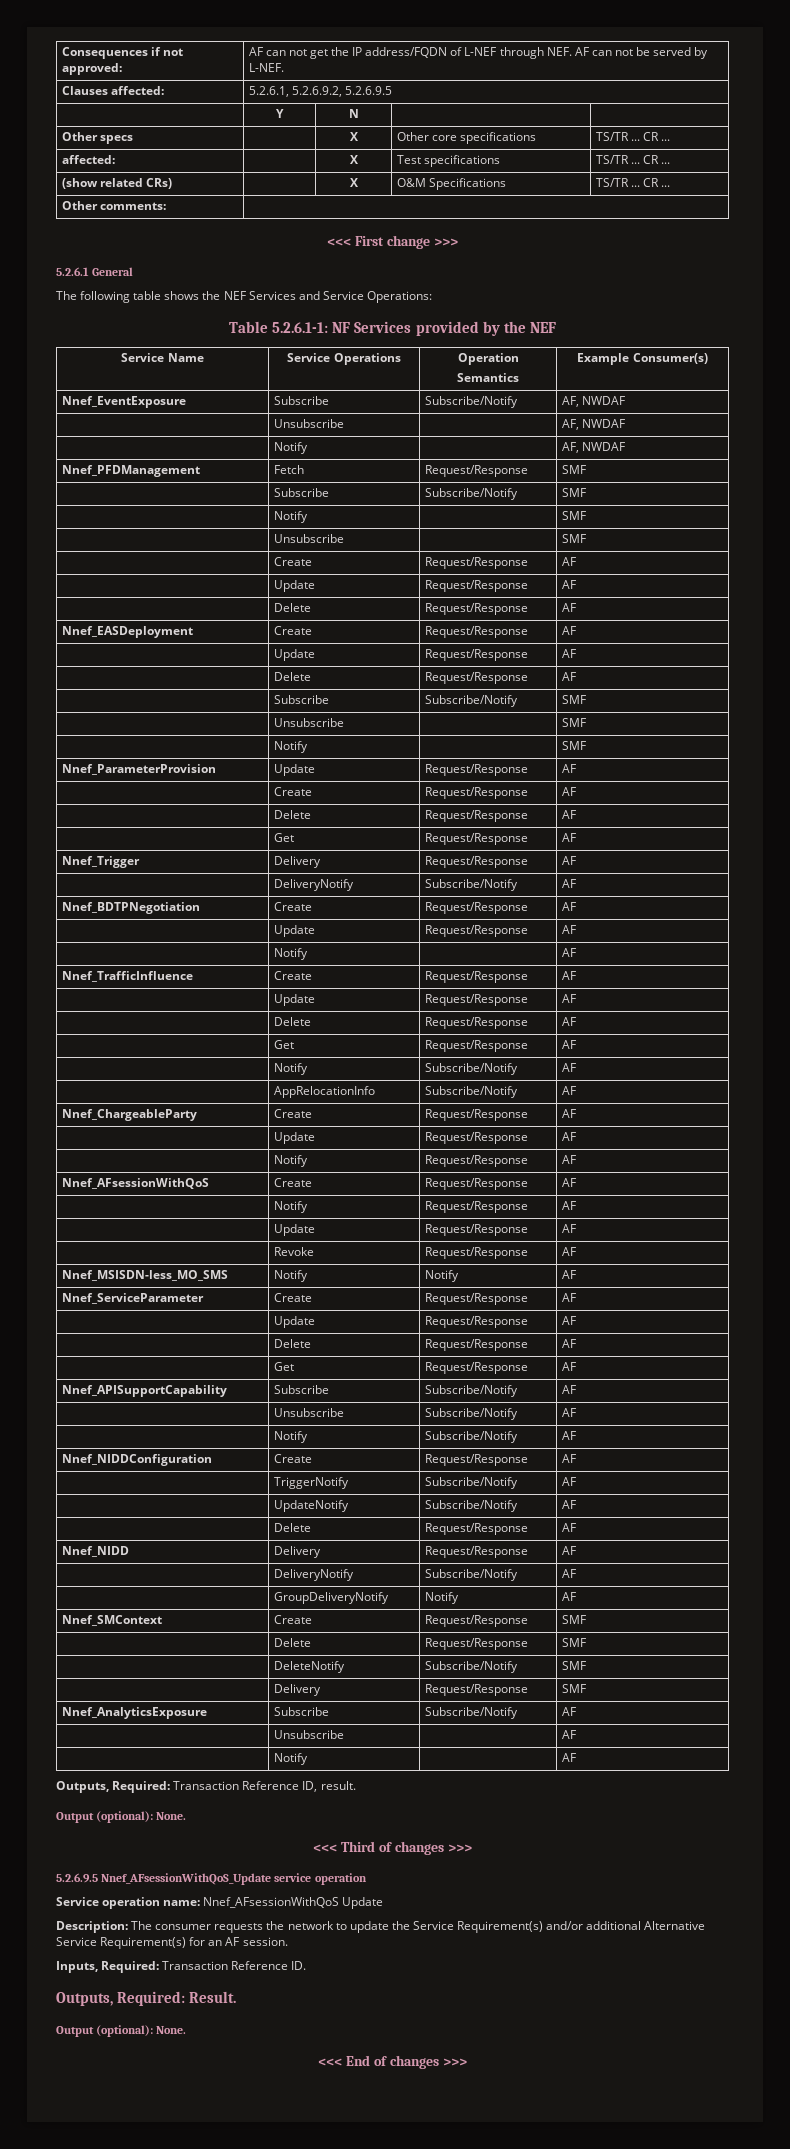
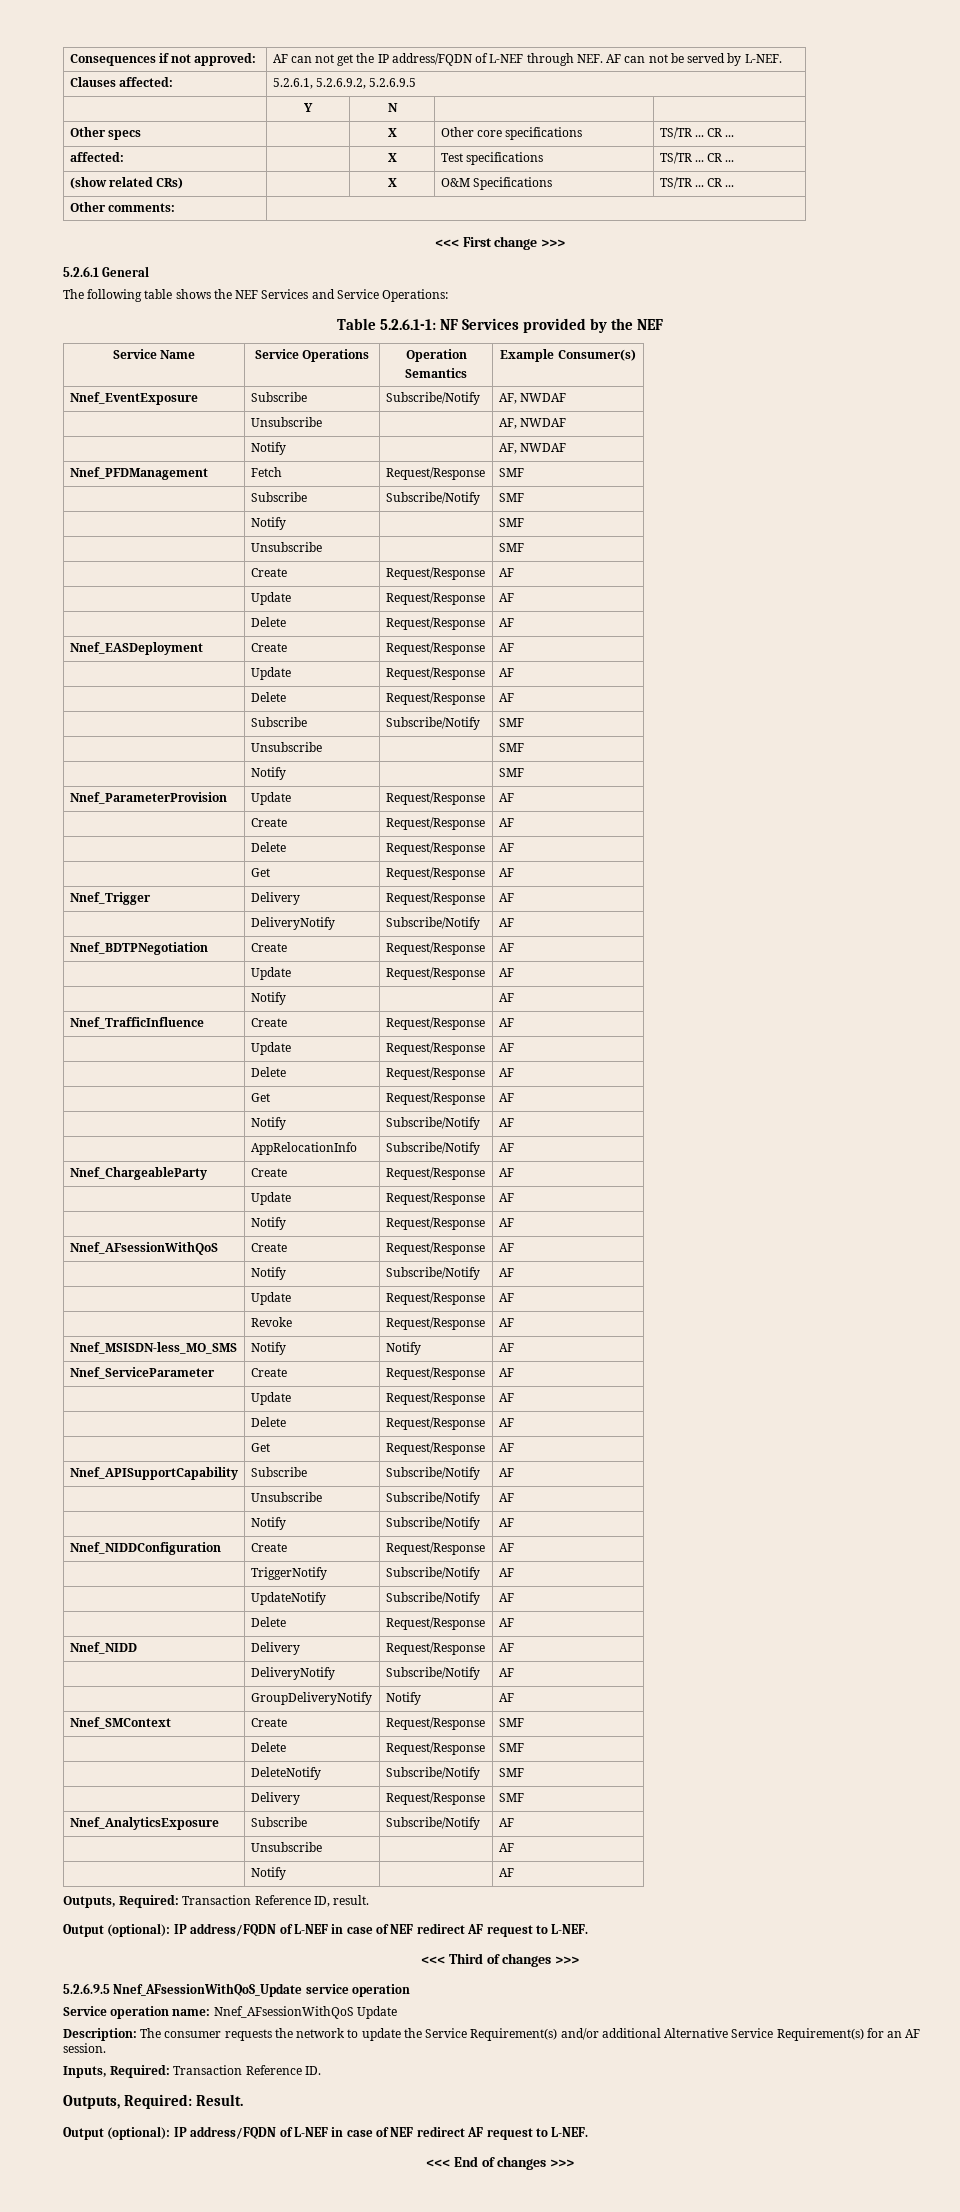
[424,1201,528,1213] Request/Response -> [385,1267,480,1280] Subscribe/Notify
[156,1812,187,1820] None. -> [173,1923,589,1937] IP address/FQDN of L-NEF in case of NEF redirect AF request to L-NEF.
[156,2026,187,2034] None. -> [173,2126,589,2140] IP address/FQDN of L-NEF in case of NEF redirect AF request to L-NEF.

